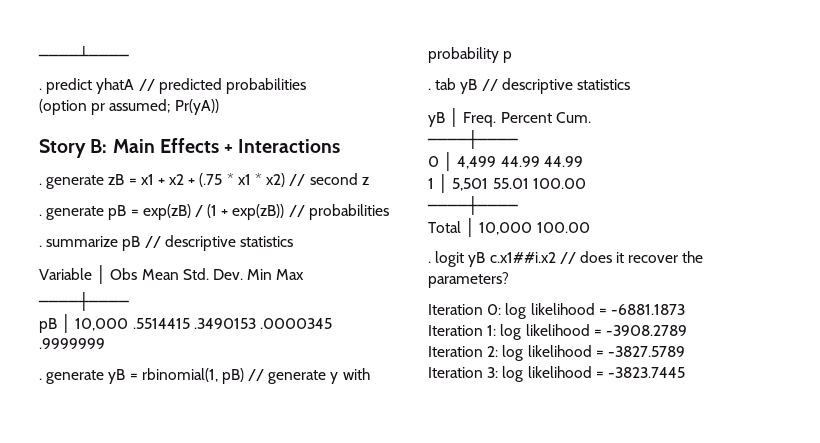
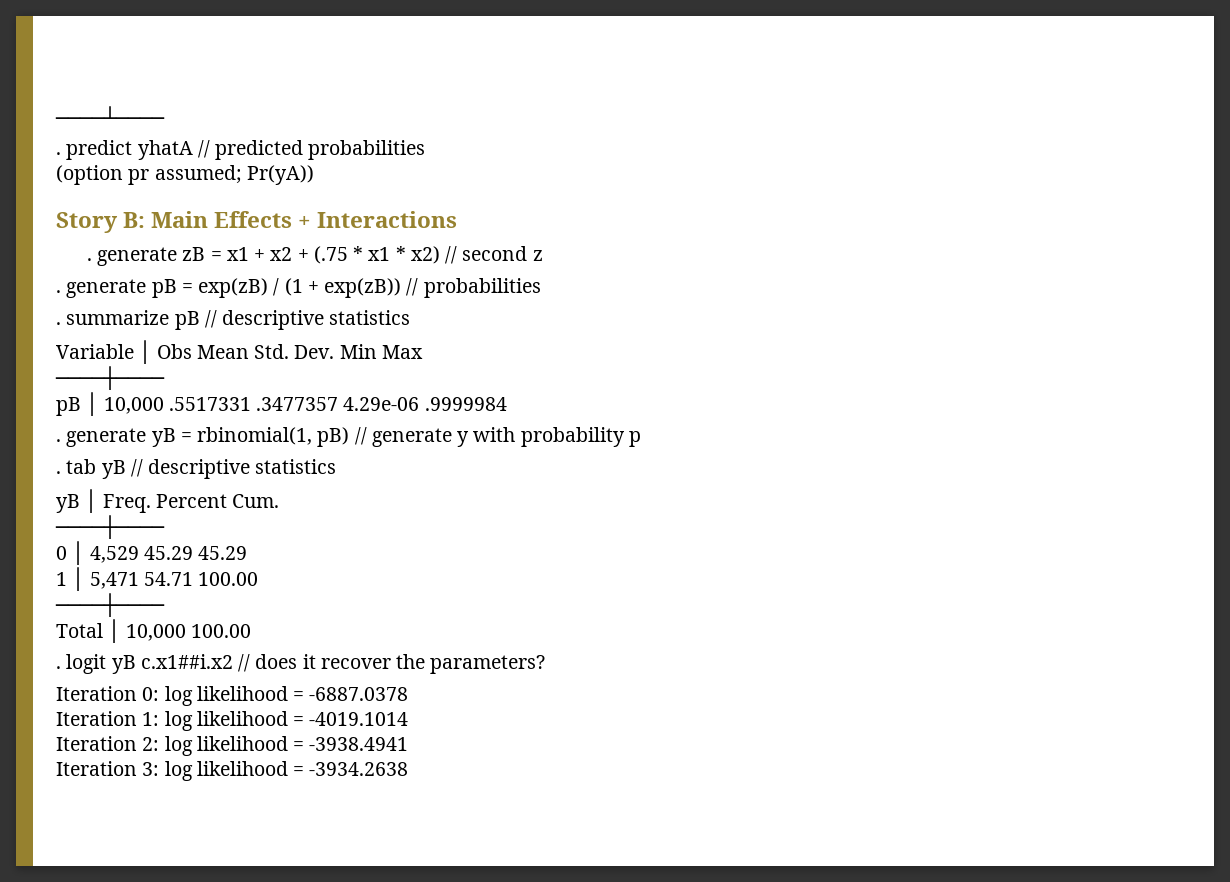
[132,318,332,329] [39,338,105,349] .5514415 .3490153 .0000345 .9999999 -> [168,397,507,411] .5517331 .3477357 4.29e-06 .9999984
[457,156,583,169] 4,499 44.99 44.99 -> [89,546,248,563] 4,529 45.29 45.29
[452,178,529,191] 5,501 55.01 -> [89,572,193,589] 5,471 54.71
[610,304,685,315] -6881.1873 -> [309,687,409,701] -6887.0378
[605,325,687,336] -3908.2789 -> [309,712,409,726] -4019.1014
[607,346,685,357] -3827.5789 -> [309,737,409,751] -3938.4941
[607,367,685,378] -3823.7445 -> [309,762,409,776] -3934.2638

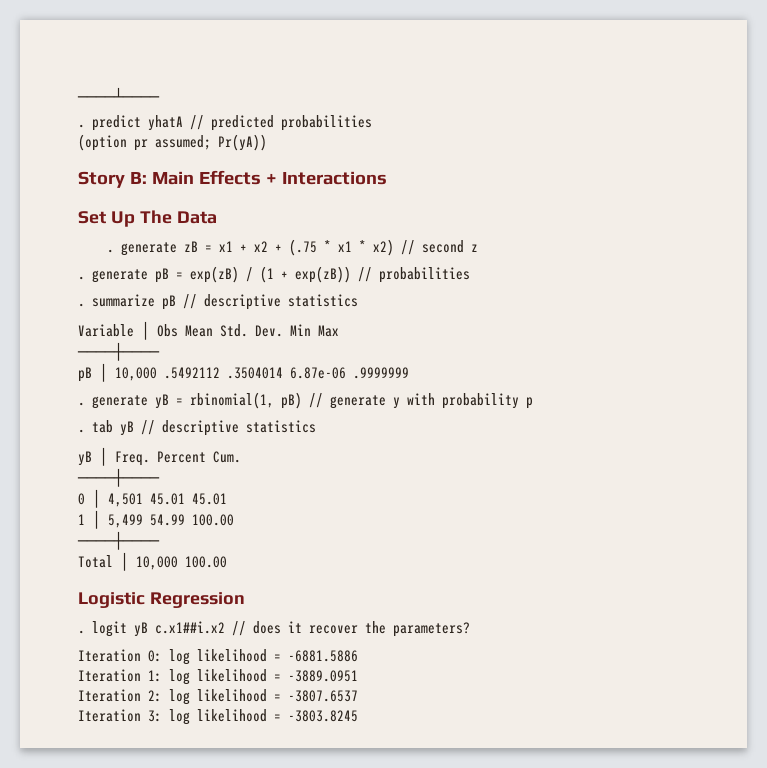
(458, 219) none -> [78,210,217,227] // Set Up The Data
[168,397,507,411] .5517331 .3477357 4.29e-06 .9999984 -> [164,367,409,379] .5492112 .3504014 6.87e-06 .9999999
[89,546,248,563] 4,529 45.29 45.29 -> [108,493,227,507] 4,501 45.01 45.01
[89,572,193,589] 5,471 54.71 -> [108,514,185,528] 5,499 54.99
(251, 631) none -> [78,592,245,608] // Logistic Regression
[309,687,409,701] -6887.0378 -> [288,650,358,662] -6881.5886
[309,712,409,726] -4019.1014 -> [288,670,358,682] -3889.0951
[309,737,409,751] -3938.4941 -> [288,690,358,702] -3807.6537
[309,762,409,776] -3934.2638 -> [288,710,358,722] -3803.8245

